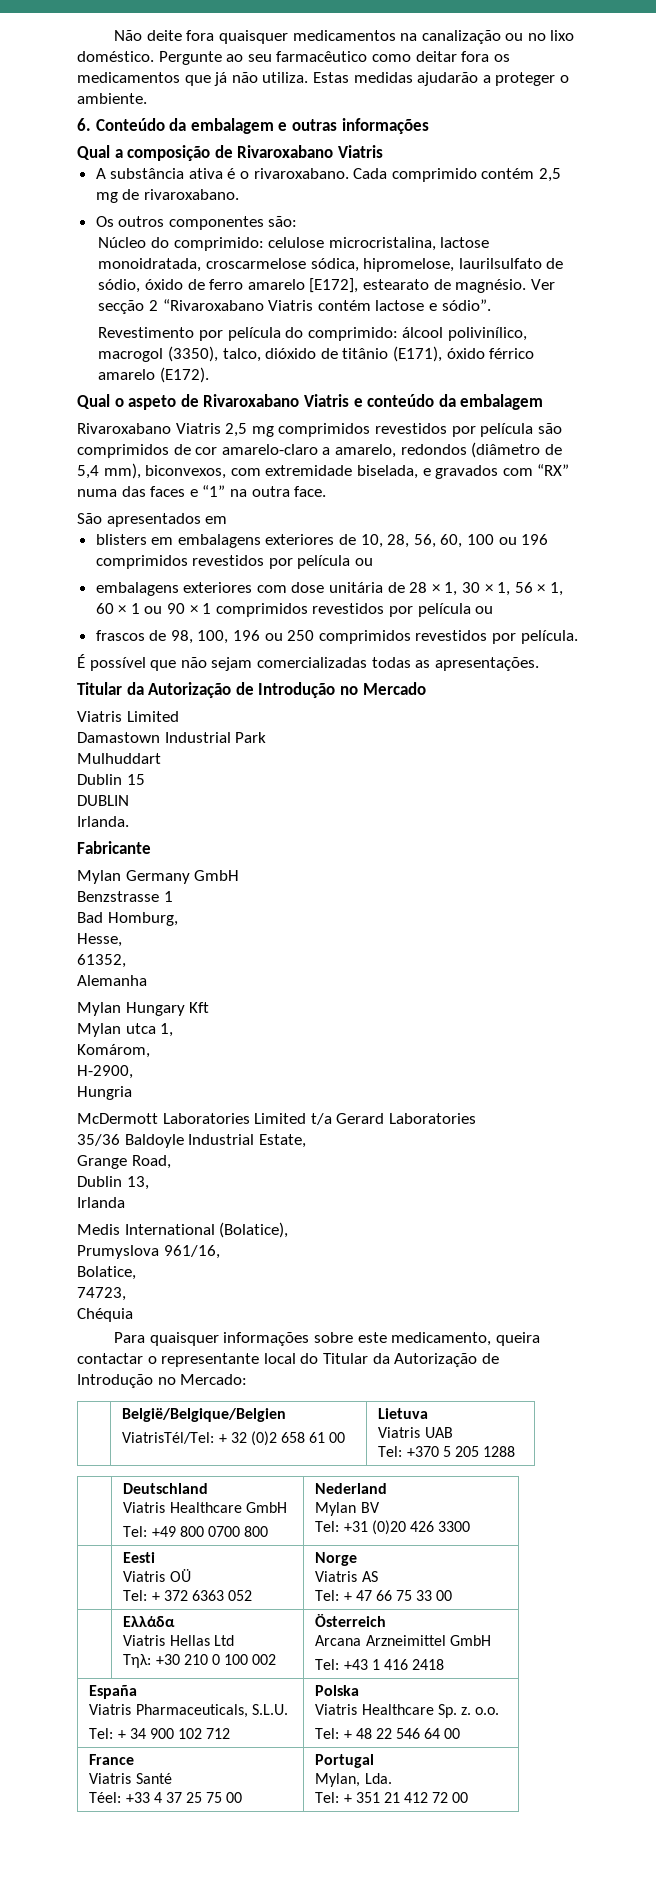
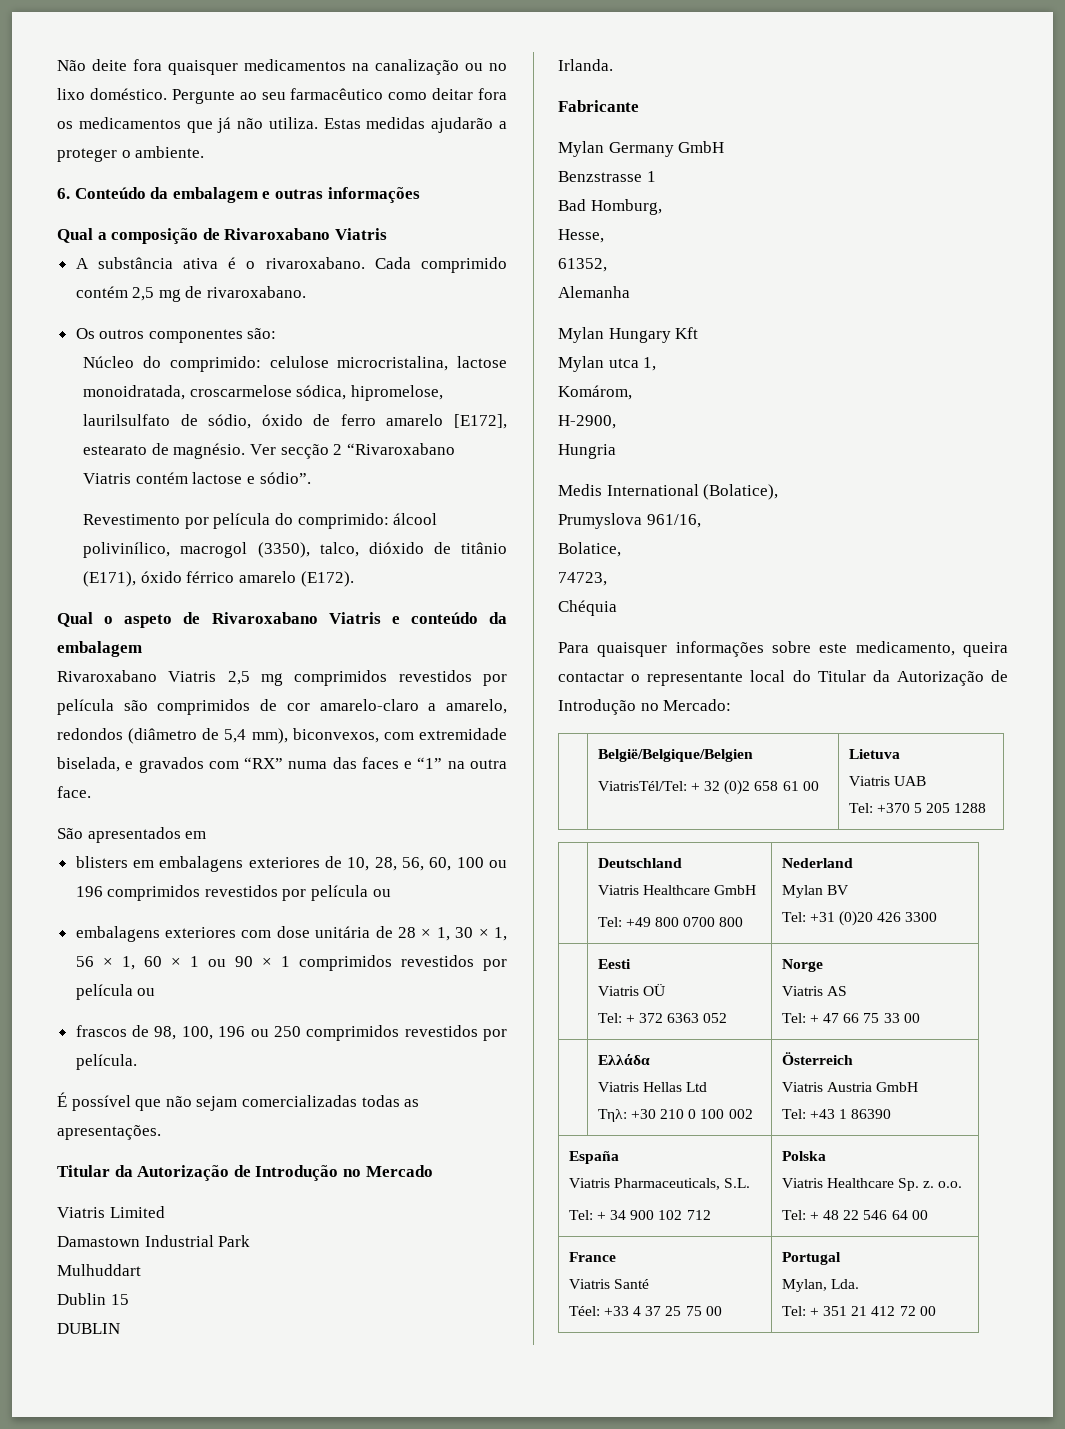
[77,1113,476,1125] [77,1134,306,1148] [77,1155,171,1169] [77,1176,149,1190] [77,1197,125,1208] // McDermott Laboratories Limited t/a Gerard Laboratories // 35/36 Baldoyle Industrial Estate, // Grange Road, // Dublin 13, // Irlanda -> (616, 451) none
[315,1635,446,1646] Arcana Arzneimittel -> [781,1082,872,1092] Viatris Austria
[383,1659,445,1670] 416 2418 -> [851,1109,892,1119] 86390
[251,1704,288,1715] S.L.U. -> [723,1178,750,1188] S.L.

